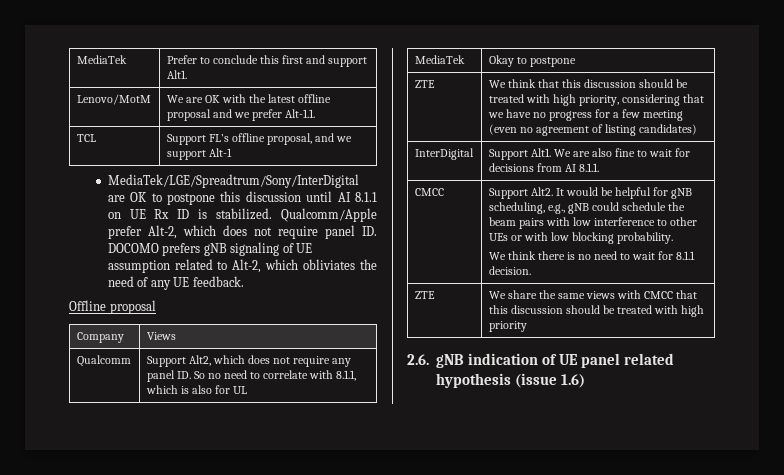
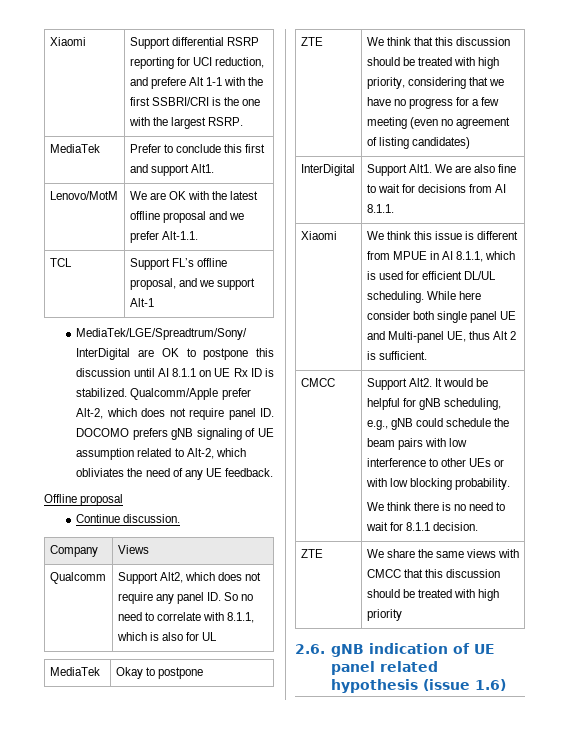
(76, 59) none -> [49,37,86,46] [129,37,259,49] [129,57,264,69] [129,77,264,89] [129,97,260,106] [128,117,243,129] Xiaomi | Support differential RSRP reporting for UCI reduction, and prefere Alt 1-1 with the first SSBRI/CRI is the one with the largest RSRP. //
(156, 307) none -> [76,514,181,523] // Continue discussion.
(599, 167) none -> [300,231,337,240] [366,231,519,240] [366,251,516,262] [366,271,496,280] [366,291,481,303] [366,311,516,323] [366,331,517,343] [366,351,427,360] // Xiaomi | We think this issue is different from MPUE in AI 8.1.1, which is used for efficient DL/UL scheduling. While here consider both single panel UE and Multi-panel UE, thus Alt 2 is sufficient.

